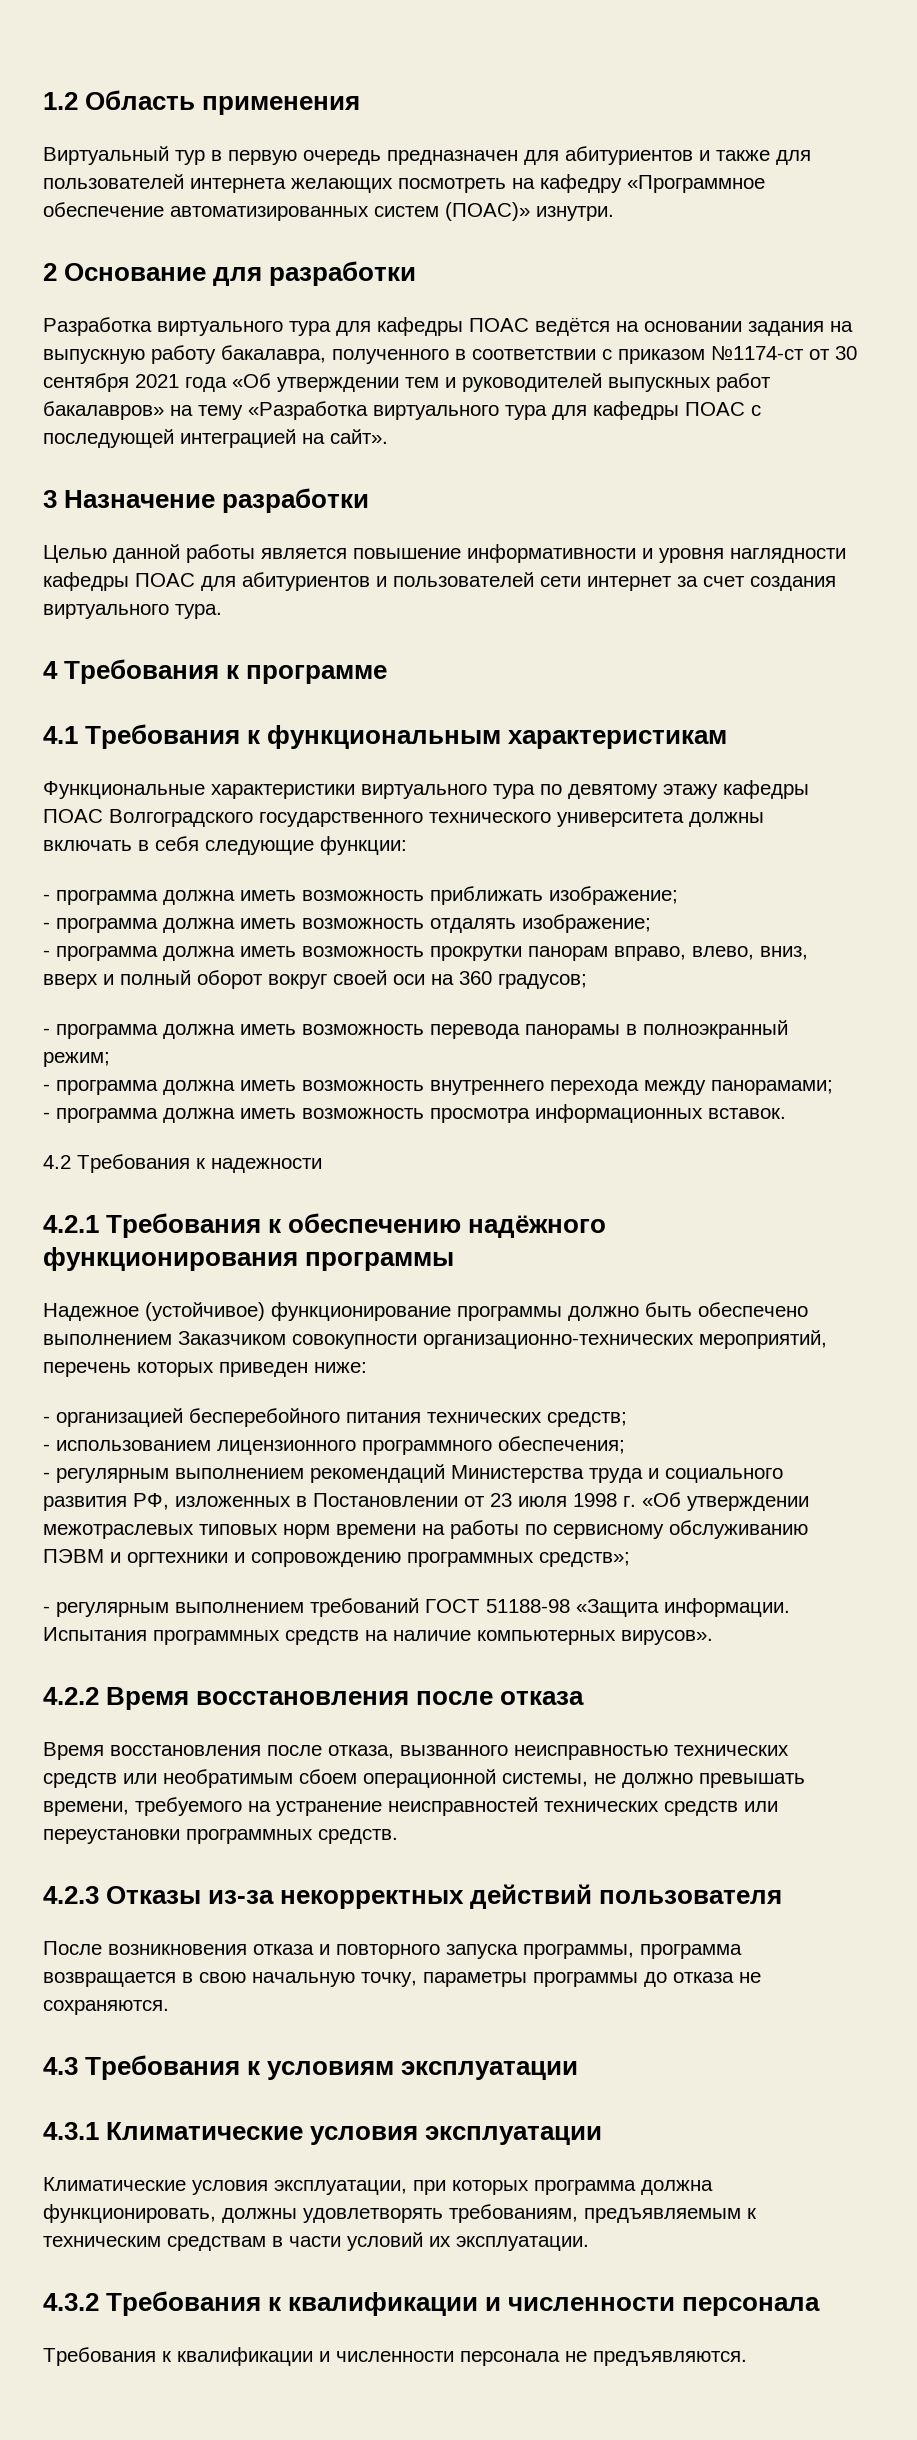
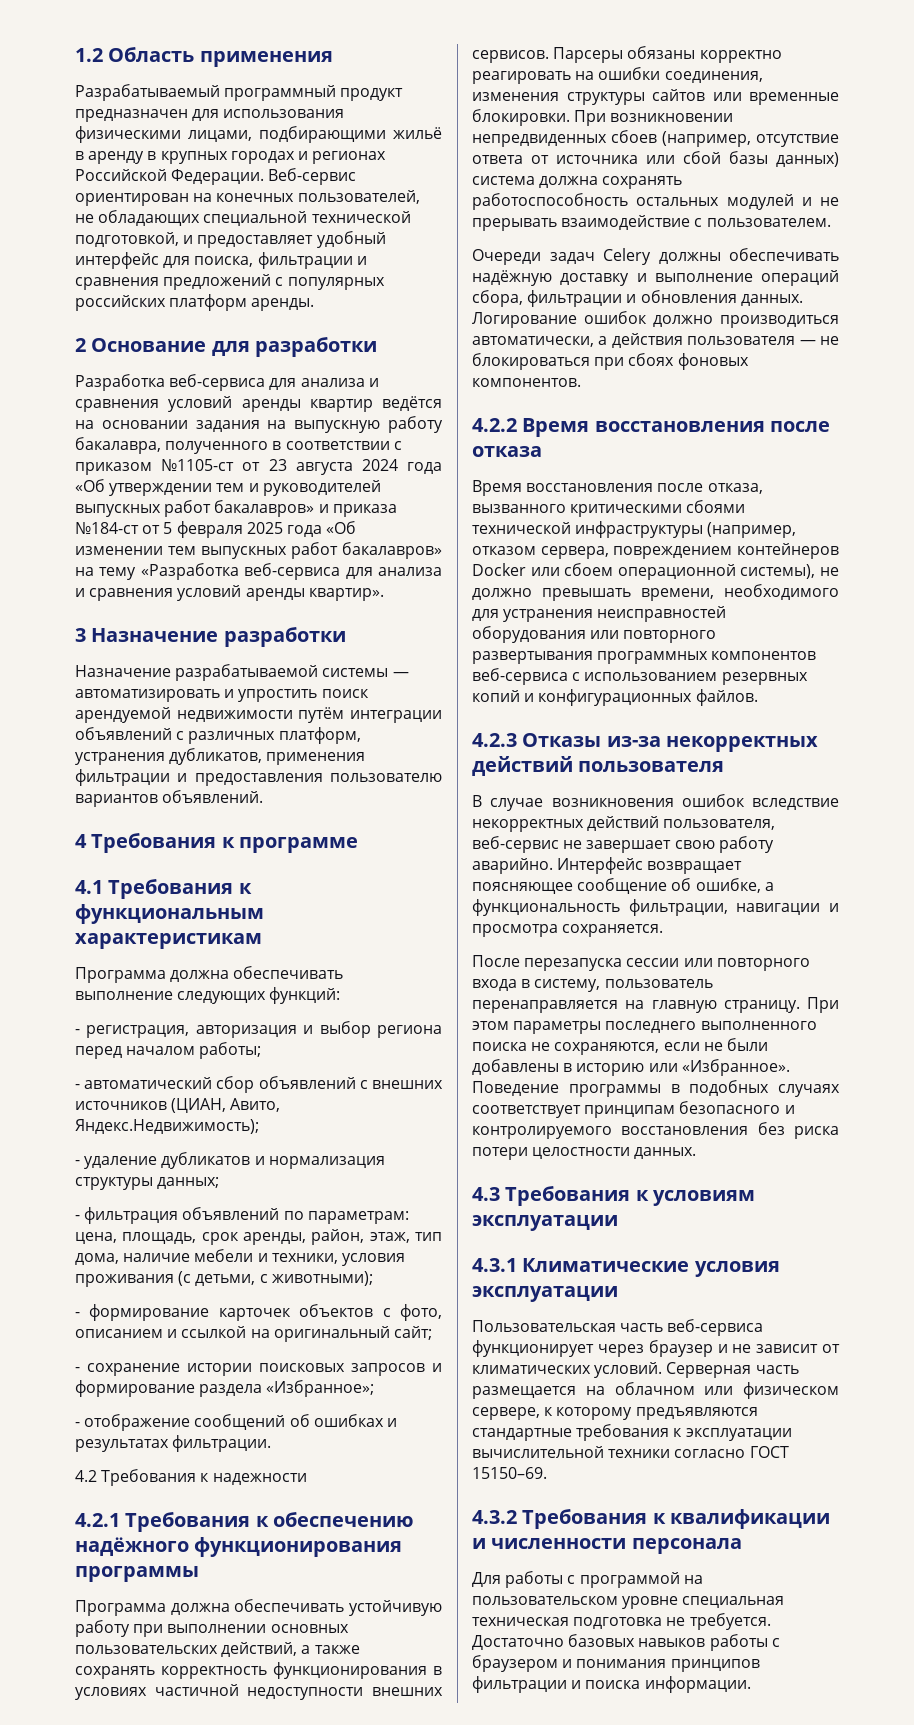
[43,146,811,165] [43,174,765,193] [43,202,614,221] Виртуальный тур в первую очередь предназначен для абитуриентов и также для пользователей интернета желающих посмотреть на кафедру «Программное обеспечение автоматизированных систем (ПОАС)» изнутри. -> [75,84,404,101] [75,109,345,122] [75,126,442,143] [75,151,387,164] [75,168,357,185] [75,190,420,206] [75,210,411,226] [75,231,386,248] [75,252,367,269] [75,274,385,290] [75,294,315,311] Разрабатываемый программный продукт предназначен для использования физическими лицами, подбирающими жильё в аренду в крупных городах и регионах Российской Федерации. Веб-сервис ориентирован на конечных пользователей, не обладающих специальной технической подготовкой, и предоставляет удобный интерфейс для поиска, фильтрации и сравнения предложений с популярных российских платформ аренды.
[157,317,529,336] виртуального тура для кафедры ПОАС -> [169,374,379,391] [75,396,373,412] веб-сервиса для анализа и сравнения условий аренды квартир
[711,346,857,360] [43,373,179,392] №1174-ст от 30 сентября 2021 -> [161,459,398,475] №1105-ст от 23 августа 2024
[170,401,761,420] [43,429,388,448] [43,488,370,513] [43,544,846,563] [43,572,836,591] [43,604,222,619] на тему «Разработка виртуального тура для кафедры ПОАС с последующей интеграцией на сайт». // 3 Назначение разработки // Целью данной работы является повышение информативности и уровня наглядности кафедры ПОАС для абитуриентов и пользователей сети интернет за счет создания виртуального тура. -> [318,504,397,517] [75,521,357,538] [75,542,442,559] [75,563,442,580] [75,585,384,601] [75,627,346,647] [75,664,409,681] [75,689,369,702] [75,707,443,723] [75,727,361,744] [75,748,366,765] [75,769,442,786] [75,790,264,807] и приказа №184-ст от 5 февраля 2025 года «Об изменении тем выпускных работ бакалавров» на тему «Разработка веб-сервиса для анализа и сравнения условий аренды квартир». // 3 Назначение разработки // Назначение разрабатываемой системы — автоматизировать и упростить поиск арендуемой недвижимости путём интеграции объявлений с различных платформ, устранения дубликатов, применения фильтрации и предоставления пользователю вариантов объявлений.
[43,780,809,799] [43,809,764,827] [43,836,407,855] [43,886,678,905] [43,914,651,933] [43,946,808,961] [43,970,587,989] [43,1020,788,1039] [43,1052,110,1067] [43,1080,833,1095] [43,1104,786,1123] Функциональные характеристики виртуального тура по девятому этажу кафедры ПОАС Волгоградского государственного технического университета должны включать в себя следующие функции: // - программа должна иметь возможность приближать изображение; // - программа должна иметь возможность отдалять изображение; // - программа должна иметь возможность прокрутки панорам вправо, влево, вниз, вверх и полный оборот вокруг своей оси на 360 градусов; // - программа должна иметь возможность перевода панорамы в полноэкранный режим; // - программа должна иметь возможность внутреннего перехода между панорамами; // - программа должна иметь возможность просмотра информационных вставок. -> [75,966,344,983] [75,987,341,1004] [75,1021,442,1038] [75,1042,262,1059] [75,1076,443,1093] [75,1098,281,1113] [75,1119,259,1134] [75,1152,385,1169] [75,1177,220,1190] [75,1207,409,1224] [75,1229,442,1245] [75,1249,405,1266] [75,1271,373,1287] [75,1304,442,1321] [75,1326,432,1342] [75,1363,442,1376] [75,1380,375,1397] [75,1414,397,1431] [75,1435,272,1452] Программа должна обеспечивать выполнение следующих функций: // - регистрация, авторизация и выбор региона перед началом работы; // - автоматический сбор объявлений с внешних источников (ЦИАН, Авито, Яндекс.Недвижимость); // - удаление дубликатов и нормализация структуры данных; // - фильтрация объявлений по параметрам: цена, площадь, срок аренды, район, этаж, тип дома, наличие мебели и техники, условия проживания (с детьми, с животными); // - формирование карточек объектов с фото, описанием и ссылкой на оригинальный сайт; // - сохранение истории поисковых запросов и формирование раздела «Избранное»; // - отображение сообщений об ошибках и результатах фильтрации.
[43,1302,808,1321] [43,1330,827,1349] [43,1362,367,1377] [43,1408,627,1427] [43,1436,625,1455] [43,1464,783,1483] [43,1492,809,1511] [43,1520,808,1539] [43,1549,630,1567] [43,1598,790,1617] [43,1627,713,1645] Надежное (устойчивое) функционирование программы должно быть обеспечено выполнением Заказчиком совокупности организационно-технических мероприятий, перечень которых приведен ниже: // - организацией бесперебойного питания технических средств; // - использованием лицензионного программного обеспечения; // - регулярным выполнением рекомендаций Министерства труда и социального развития РФ, изложенных в Постановлении от 23 июля 1998 г. «Об утверждении межотраслевых типовых норм времени на работы по сервисному обслуживанию ПЭВМ и оргтехники и сопровождению программных средств»; // - регулярным выполнением требований ГОСТ 51188-98 «Защита информации. Испытания программных средств на наличие компьютерных вирусов». -> [75,1599,443,1616] [75,1620,349,1637] [75,1642,360,1657] [75,1662,442,1679] [75,1684,443,1700] [472,46,782,63] [472,67,763,84] [472,89,839,105] [472,109,734,126] [472,130,839,147] [472,151,839,167] [472,176,683,189] [472,193,839,210] [472,215,831,231] [472,248,839,265] [472,270,839,286] [472,290,803,307] [472,311,839,328] [472,333,839,348] [472,353,749,370] [472,378,581,387] Программа должна обеспечивать устойчивую работу при выполнении основных пользовательских действий, а также сохранять корректность функционирования в условиях частичной недоступности внешних сервисов. Парсеры обязаны корректно реагировать на ошибки соединения, изменения структуры сайтов или временные блокировки. При возникновении непредвиденных сбоев (например, отсутствие ответа от источника или сбой базы данных) система должна сохранять работоспособность остальных модулей и не прерывать взаимодействие с пользователем. // Очереди задач Celery должны обеспечивать надёжную доставку и выполнение операций сбора, фильтрации и обновления данных. Логирование ошибок должно производиться автоматически, а действия пользователя — не блокироваться при сбоях фоновых компонентов.
[514,1745,789,1760] [43,1769,293,1788] неисправностью технических средств или необратимым -> [570,500,746,517] [472,521,797,538] [472,543,839,559] [472,563,560,576] критическими сбоями технической инфраструктуры (например, отказом сервера, повреждением контейнеров Docker или
[502,1773,588,1787] системы, -> [740,564,816,579] системы),
[135,1797,778,1816] [43,1829,398,1844] требуемого на устранение неисправностей технических средств или переустановки программных средств. -> [724,584,839,600] [472,606,727,622] [472,626,717,643] [472,651,817,664] [472,668,808,685] [472,689,758,706] необходимого для устранения неисправностей оборудования или повторного развертывания программных компонентов веб-сервиса с использованием резервных копий и конфигурационных файлов.
[43,1941,742,1959] [43,1972,761,1987] [43,2000,169,2015] После возникновения отказа и повторного запуска программы, программа возвращается в свою начальную точку, параметры программы до отказа не сохраняются. -> [472,794,839,811] [472,816,776,832] [472,836,774,853] [472,857,743,874] [472,878,774,894] [472,899,839,916] [472,924,664,937] [472,955,810,971] [472,979,713,992] [472,997,839,1013] [472,1021,817,1034] [472,1038,768,1055] [472,1059,790,1076] [472,1080,840,1097] [472,1101,795,1118] [472,1122,839,1139] [472,1147,697,1160] В случае возникновения ошибок вследствие некорректных действий пользователя, веб-сервис не завершает свою работу аварийно. Интерфейс возвращает поясняющее сообщение об ошибке, а функциональность фильтрации, навигации и просмотра сохраняется. // После перезапуска сессии или повторного входа в систему, пользователь перенаправляется на главную страницу. При этом параметры последнего выполненного поиска не сохраняются, если не были добавлены в историю или «Избранное». Поведение программы в подобных случаях соответствует принципам безопасного и контролируемого восстановления без риска потери целостности данных.
[43,2177,713,2195] [43,2204,757,2223] [43,2232,589,2251] Климатические условия эксплуатации, при которых программа должна функционировать, должны удовлетворять требованиям, предъявляемым к техническим средствам в части условий их эксплуатации. -> [472,1319,764,1336] [472,1340,840,1357] [472,1362,799,1378] [472,1382,839,1399] [472,1407,758,1420] [472,1424,792,1441] [472,1446,789,1458] [472,1467,547,1479] Пользовательская часть веб-сервиса функционирует через браузер и не зависит от климатических условий. Серверная часть размещается на облачном или физическом сервере, к которому предъявляются стандартные требования к эксплуатации вычислительной техники согласно ГОСТ 15150–69.
[43,2347,747,2366] Требования к квалификации и численности персонала не предъявляются. -> [472,1571,703,1588] [472,1596,785,1609] [472,1613,771,1630] [472,1634,780,1651] [472,1655,760,1672] [472,1676,751,1693] Для работы с программой на пользовательском уровне специальная техническая подготовка не требуется. Достаточно базовых навыков работы с браузером и понимания принципов фильтрации и поиска информации.

